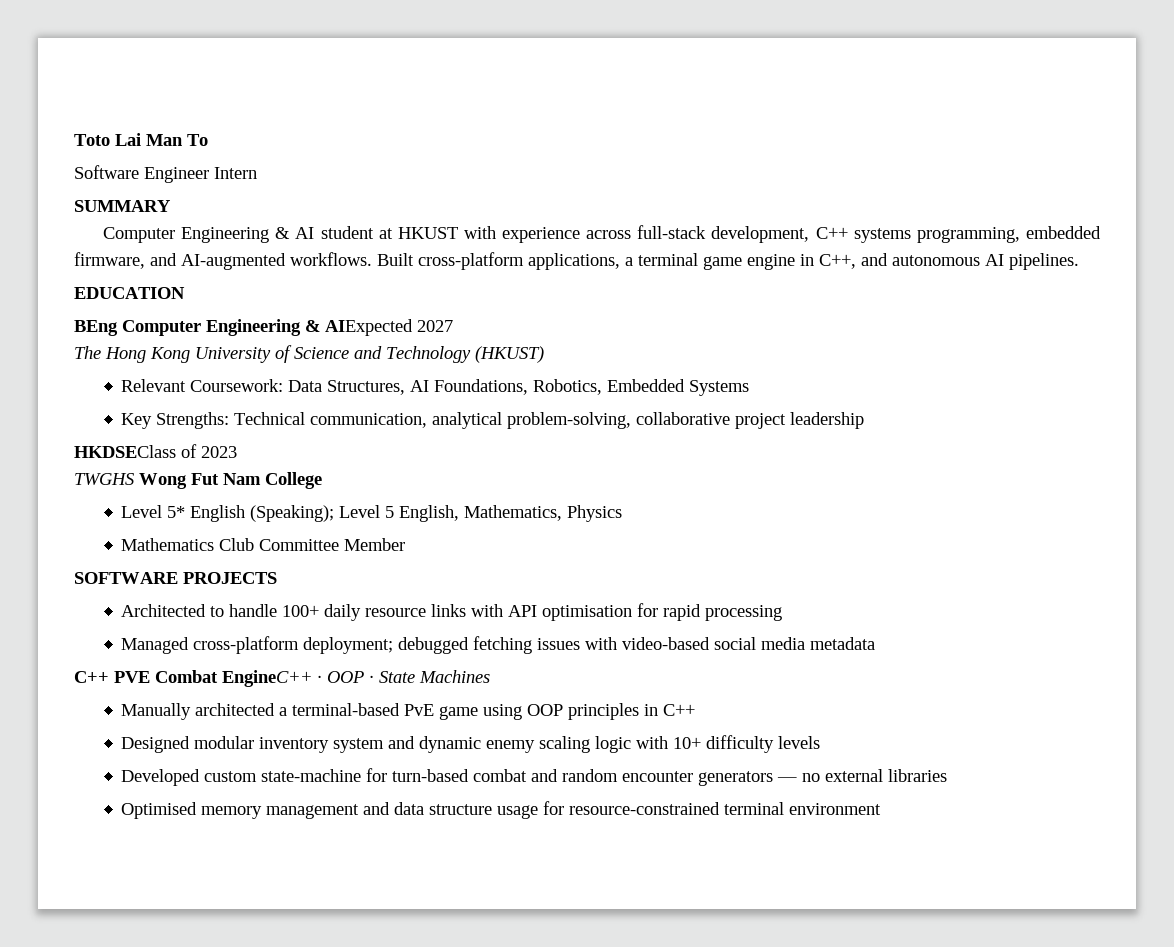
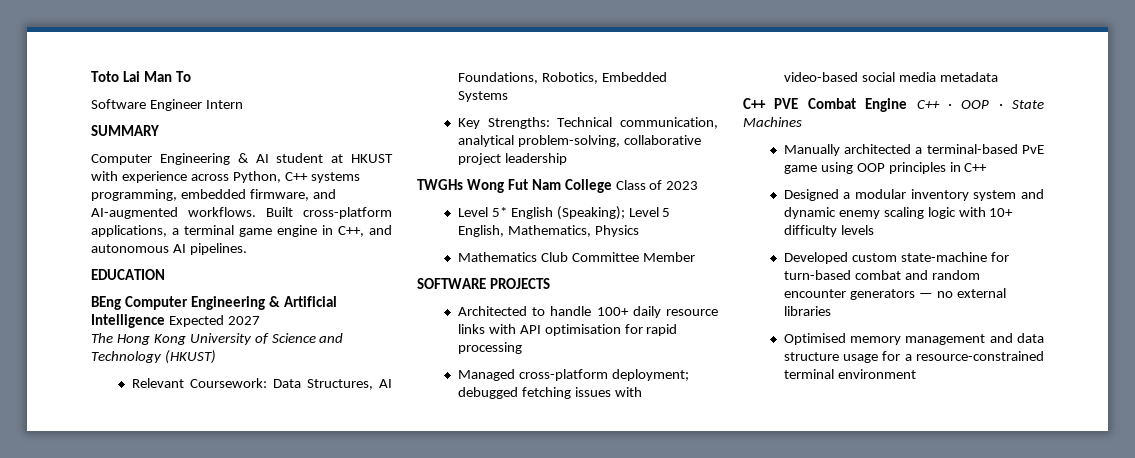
[637,225,810,243] full-stack development, -> [232,171,281,183] Python,
[325,319,413,336] AIExpected -> [283,296,337,307] [91,314,224,328] Artificial Intelligence Expected
[74,444,237,458] [74,473,134,485] HKDSEClass of 2023 // TWGHS -> [417,179,463,190] TWGHs
(322, 480) none -> [615,180,699,190] Class of 2023
[222,670,312,687] EngineC++ -> [865,98,940,112] Engine C++
(191, 744) none -> [843,192,851,199] a
(565, 808) none -> [904,354,912,361] a

